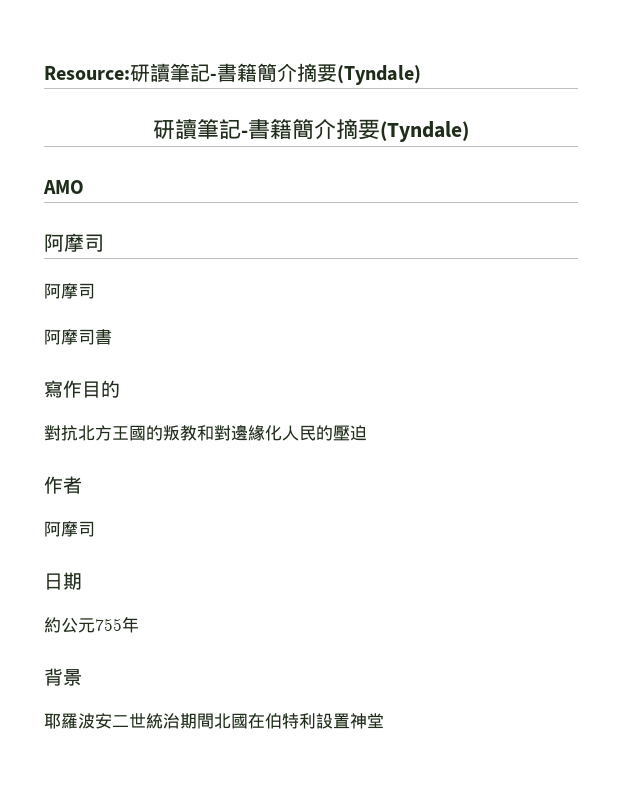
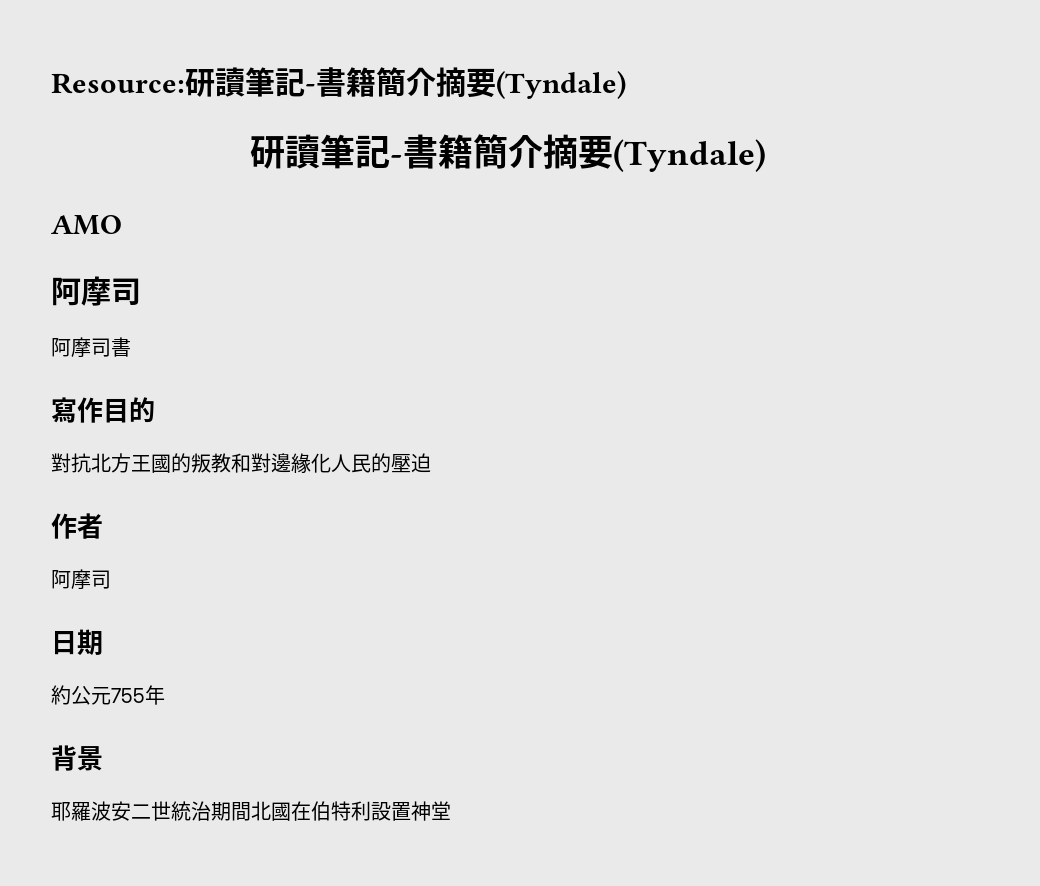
[44,329,95,345] // 阿摩司 -> (111, 347) none

